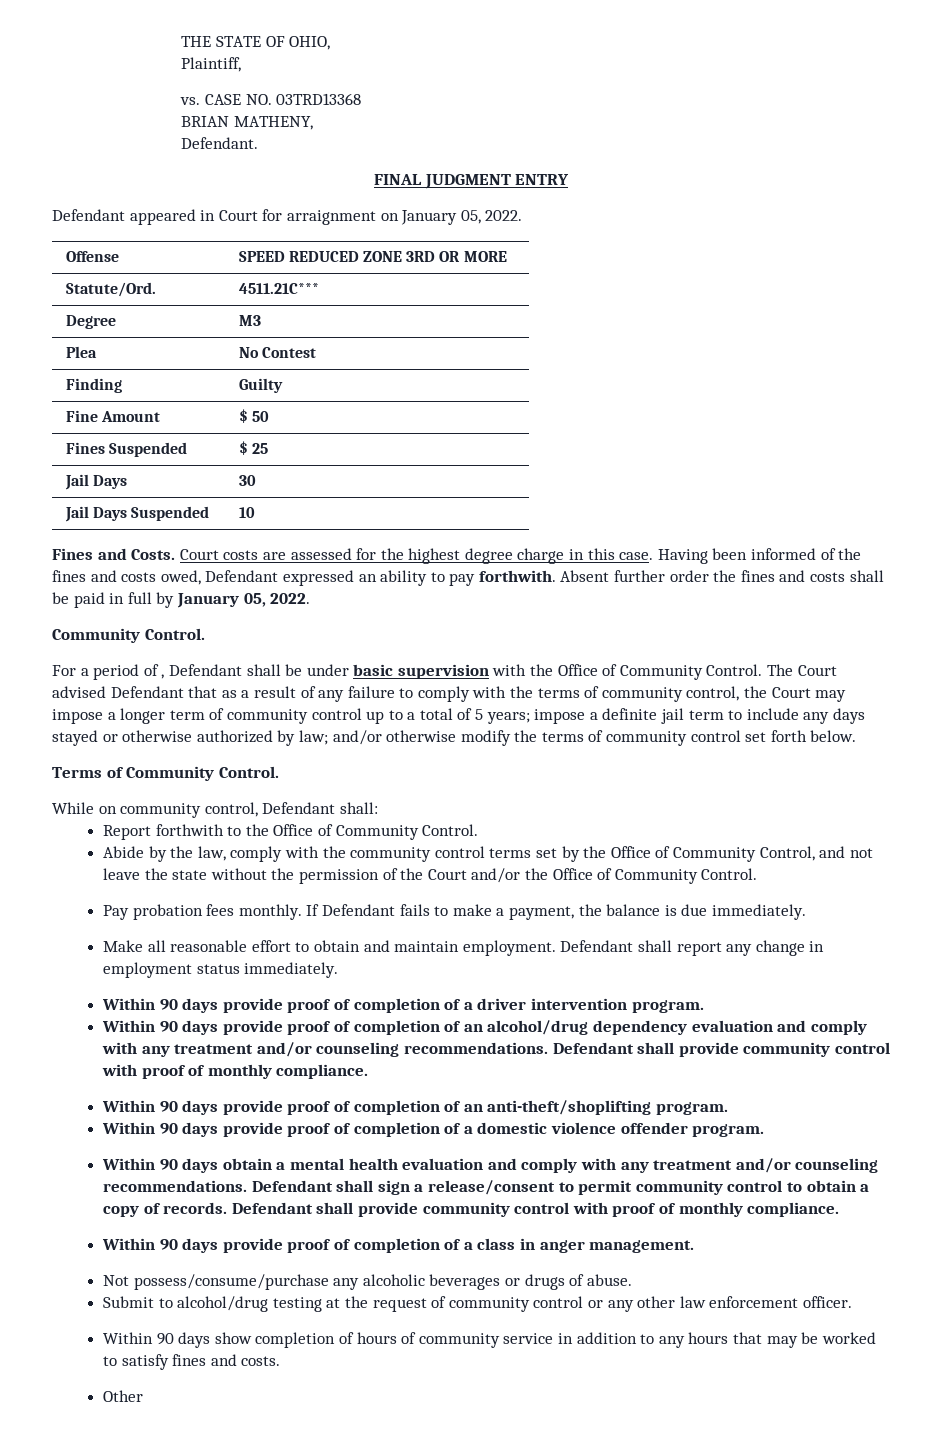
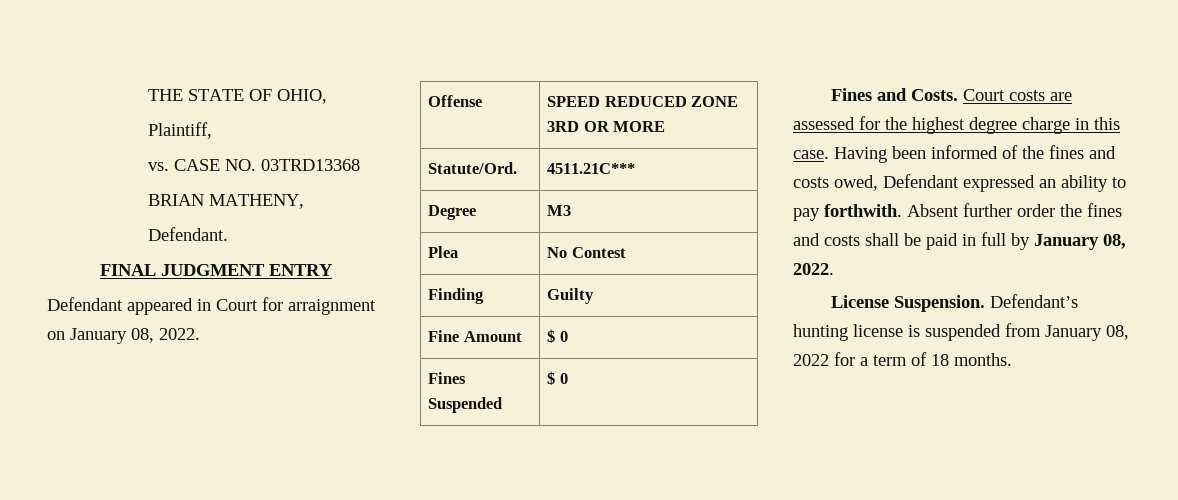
[460,210,481,224] 05, -> [131,328,154,343] 08,
[251,411,269,422] 50 -> [559,331,568,342] 0
[251,443,268,454] [64,474,127,490] [238,475,256,486] [64,506,209,522] [238,507,255,518] 25 // Jail Days | 30 // Jail Days Suspended | 10 -> [559,373,568,384] 0
[243,593,311,607] [52,628,205,643] [52,664,837,680] [52,686,847,702] [52,708,865,724] [52,730,857,746] [52,766,279,781] [52,802,378,818] [103,824,479,840] [103,846,873,862] [103,868,758,884] [103,904,806,920] [103,940,825,956] [103,962,339,978] [102,998,704,1013] [102,1020,867,1035] [102,1042,890,1057] [102,1064,369,1079] [102,1100,728,1115] [102,1122,765,1137] [102,1158,879,1173] [103,1180,870,1195] [103,1202,840,1217] [102,1238,695,1253] [103,1274,632,1290] [103,1296,852,1312] [103,1332,876,1348] [103,1354,281,1370] [103,1390,144,1402] 05, 2022. // Community Control. // For a period of , Defendant shall be under basic supervision with the Office of Community Control. The Court advised Defendant that as a result of any failure to comply with the terms of community control, the Court may impose a longer term of community control up to a total of 5 years; impose a definite jail term to include any days stayed or otherwise authorized by law; and/or otherwise modify the terms of community control set forth below. // Terms of Community Control. // While on community control, Defendant shall: // Report forthwith to the Office of Community Control. // Abide by the law, comply with the community control terms set by the Office of Community Control, and not leave the state without the permission of the Court and/or the Office of Community Control. // Pay probation fees monthly. If Defendant fails to make a payment, the balance is due immediately. // Make all reasonable effort to obtain and maintain employment. Defendant shall report any change in employment status immediately. // Within 90 days provide proof of completion of a driver intervention program. // Within 90 days provide proof of completion of an alcohol/drug dependency evaluation and comply with any treatment and/or counseling recommendations. Defendant shall provide community control with proof of monthly compliance. // Within 90 days provide proof of completion of an anti-theft/shoplifting program. // Within 90 days provide proof of completion of a domestic violence offender program. // Within 90 days obtain a mental health evaluation and comply with any treatment and/or counseling recommendations. Defendant shall sign a release/consent to permit community control to obtain a copy of records. Defendant shall provide community control with proof of monthly compliance. // Within 90 days provide proof of completion of a class in anger management. // Not possess/consume/purchase any alcoholic beverages or drugs of abuse. // Submit to alcohol/drug testing at the request of community control or any other law enforcement officer. // Within 90 days show completion of hours of community service in addition to any hours that may be worked to satisfy fines and costs. // Other -> [1103,234,1126,249] [793,263,834,275] [831,294,1079,312] [793,323,1129,341] [793,352,1012,366] 08, 2022. // License Suspension. Defendant’s hunting license is suspended from January 08, 2022 for a term of 18 months.

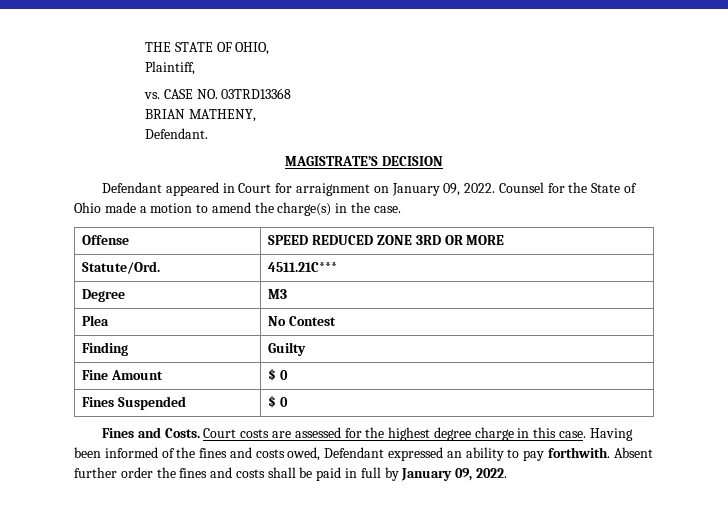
[100,264,333,276] FINAL JUDGMENT ENTRY -> [285,156,443,166] MAGISTRATE’S DECISION
[131,328,200,343] 08, 2022. -> [443,182,637,196] [74,202,401,216] 09, 2022. Counsel for the State of Ohio made a motion to amend the charge(s) in the case.
[1103,234,1126,249] [793,263,834,275] [831,294,1079,312] [793,323,1129,341] [793,352,1012,366] 08, 2022. // License Suspension. Defendant’s hunting license is suspended from January 08, 2022 for a term of 18 months. -> [455,468,507,481] 09, 2022.

